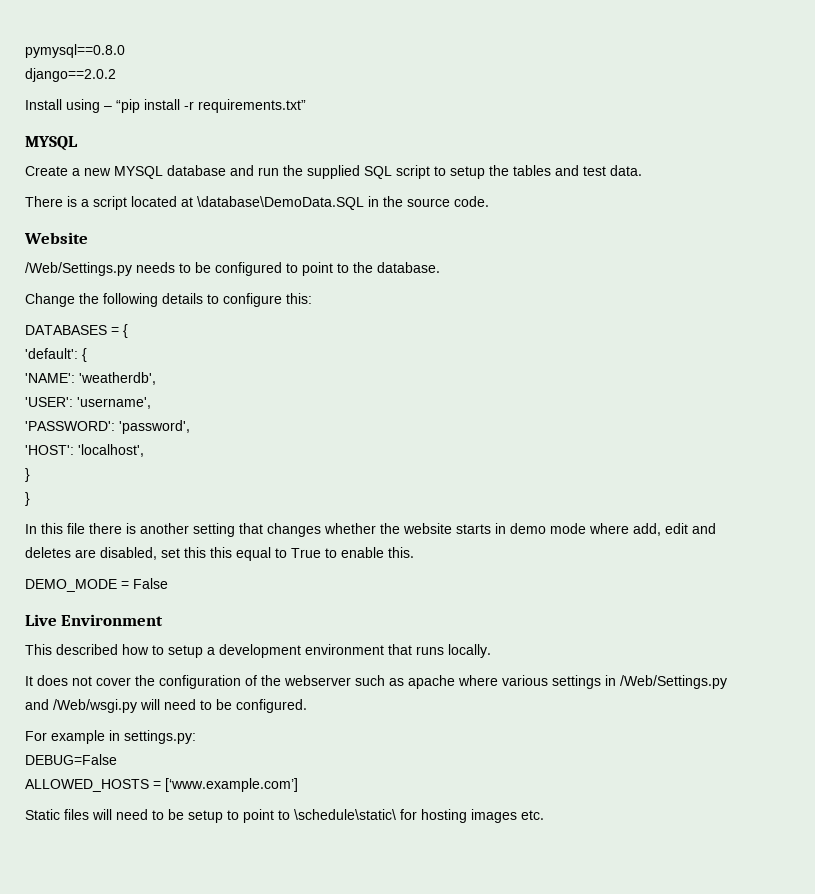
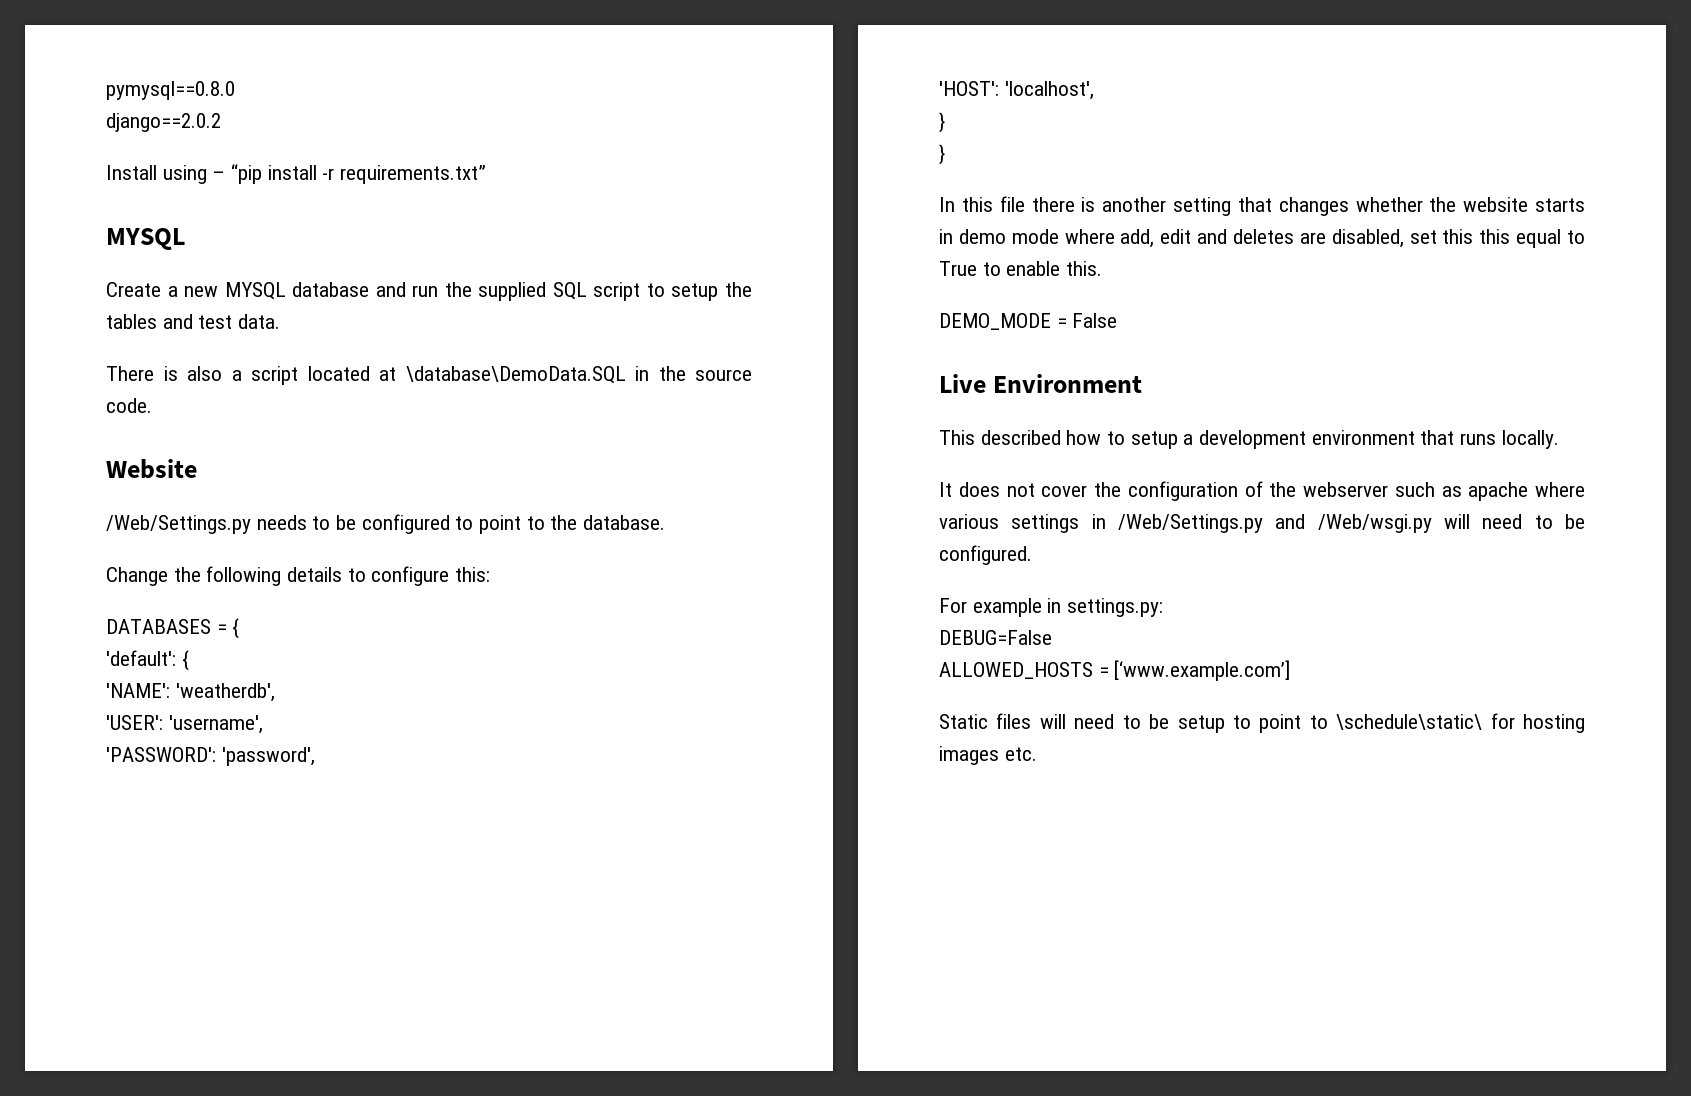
(77, 201) none -> [187,366,222,381] also

